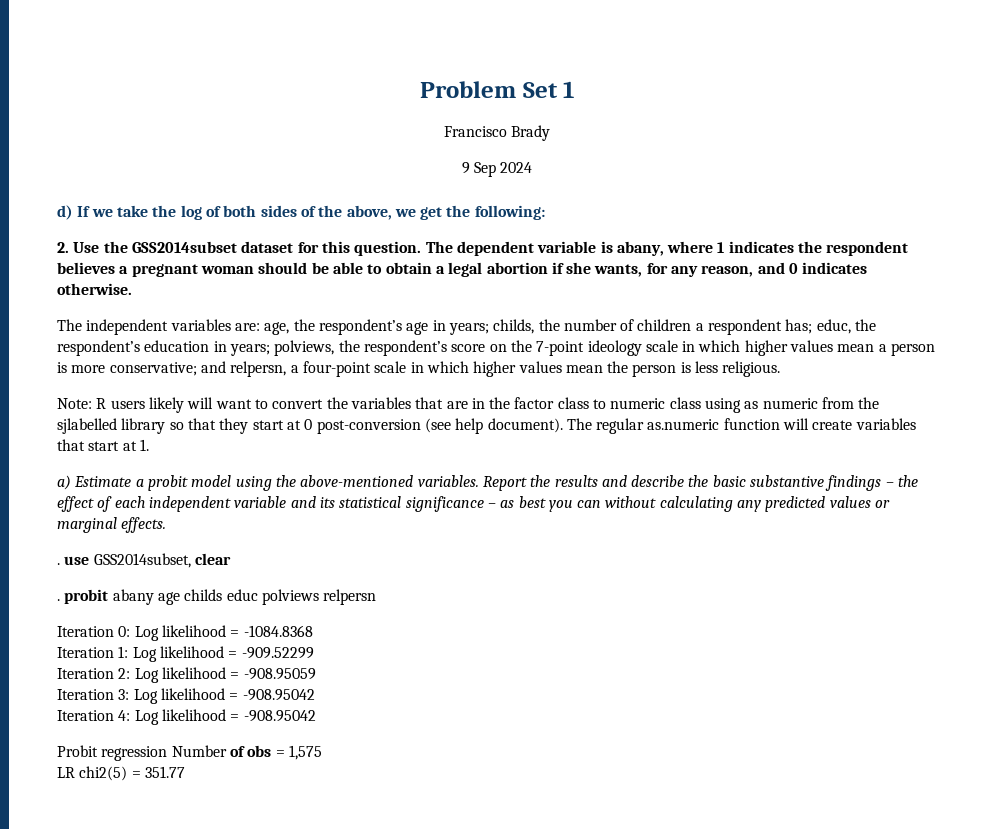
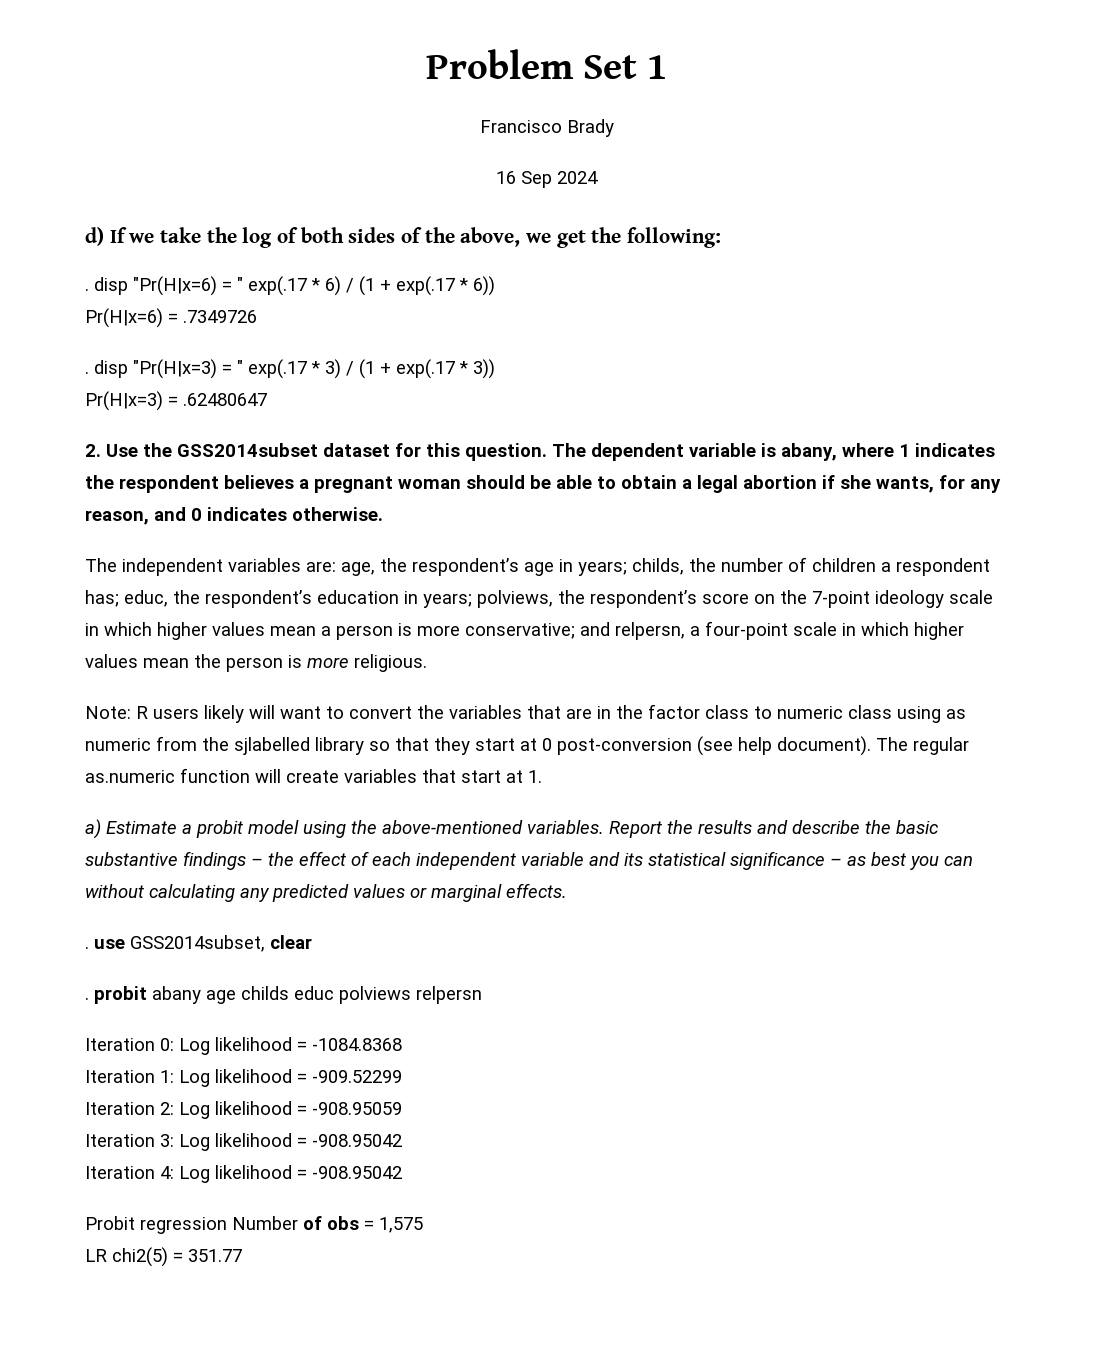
[461,162,470,174] 9 -> [496,171,516,184] 16
(545, 212) none -> [85,276,495,296] [85,308,257,328] [85,359,495,379] [85,391,267,411] // . disp "Pr(H|x=6) = " exp(.17 * 6) / (1 + exp(.17 * 6)) // Pr(H|x=6) = .7349726 // . disp "Pr(H|x=3) = " exp(.17 * 3) / (1 + exp(.17 * 3)) // Pr(H|x=3) = .62480647
[695,361,719,373] less -> [307,657,349,668] more

